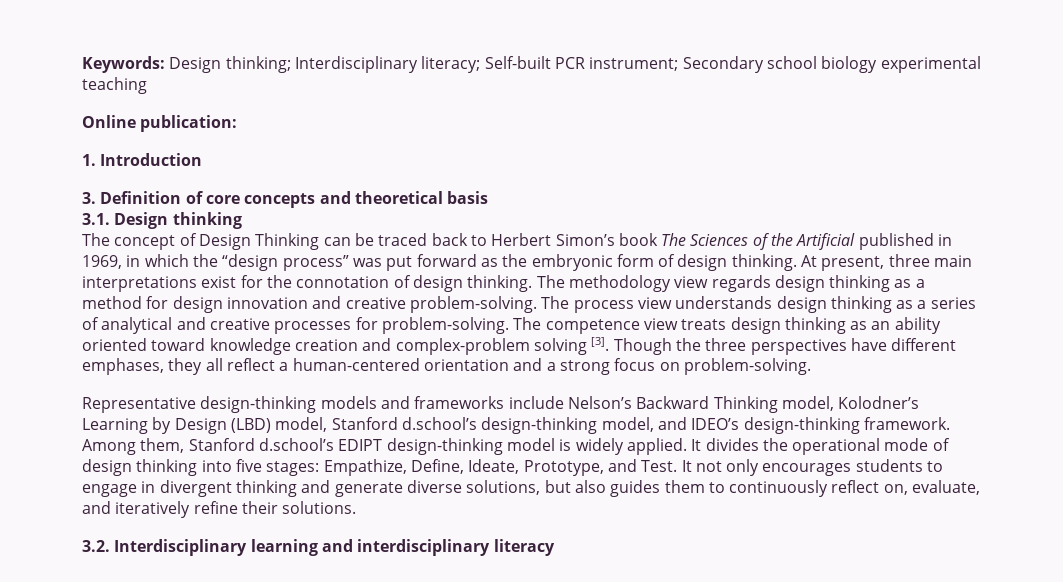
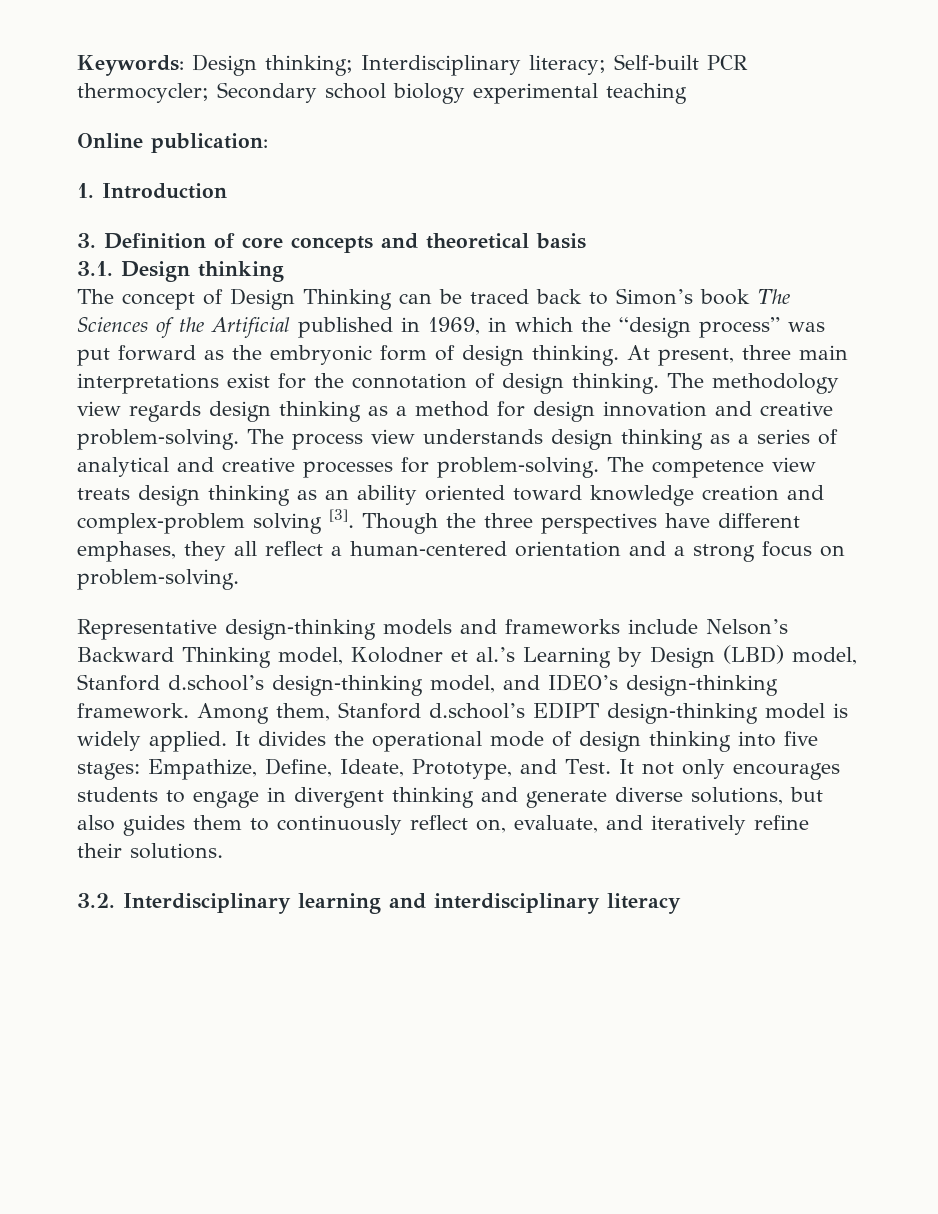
[589,57,679,71] instrument; -> [77,83,209,103] thermocycler;
[491,233,552,246] Herbert -> (608, 298) none
[838,396,920,409] Kolodner’s -> [351,647,515,663] Kolodner et al.’s

